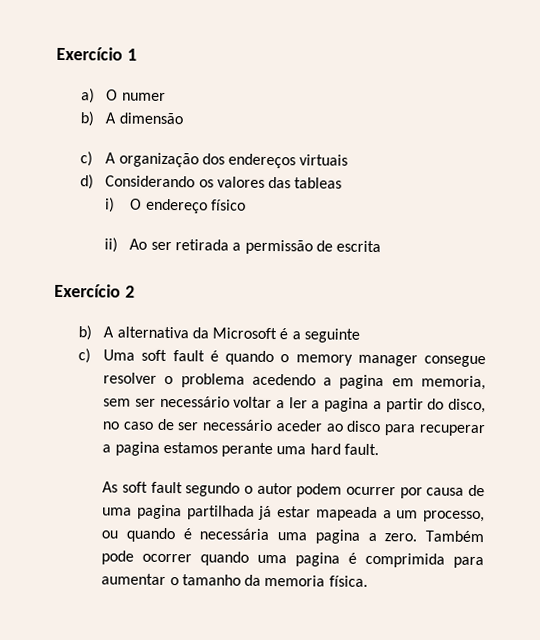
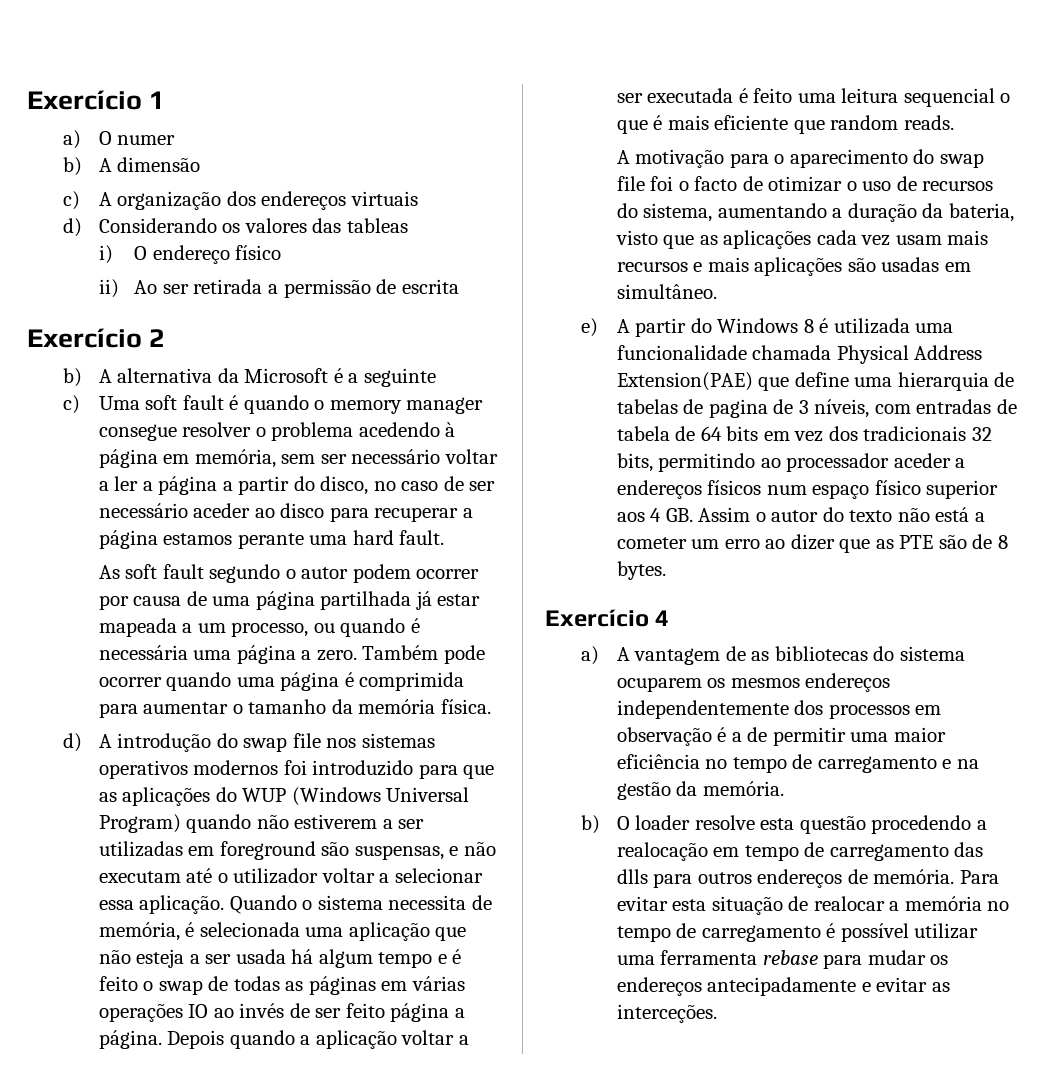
[323,374,486,391] a pagina em memoria, -> [445,422,456,437] [98,449,276,468] à página em memória,
[324,397,370,412] pagina -> [158,476,218,495] página
[114,441,160,456] pagina -> [98,530,158,549] página
[345,486,396,496] ocurrer -> [416,569,480,579] ocorrer
[136,504,182,520] pagina -> [255,591,315,610] página
[314,529,360,544] pagina -> [236,645,296,664] página
[295,552,341,567] pagina -> [280,672,340,691] página
[264,574,326,587] memoria -> [358,699,436,714] memória
(368, 581) none -> [62,733,435,752] [98,760,495,779] [98,787,470,806] [98,814,425,833] [98,841,496,860] [98,868,483,884] [98,895,492,914] [98,922,467,941] [98,949,462,968] [98,976,465,995] [98,1003,465,1022] [98,1030,469,1049] [616,88,1011,107] [616,115,954,134] [616,149,984,168] [616,176,994,192] [616,203,1014,222] [615,230,989,249] [616,257,971,276] [616,284,717,299] [580,318,954,337] [616,345,983,364] [616,372,1015,391] [616,399,1017,418] [616,426,992,442] [616,453,966,472] [616,480,999,499] [616,507,985,522] [616,534,1008,553] [616,561,666,580] [545,609,670,627] [580,646,965,665] [616,673,891,692] [616,700,942,719] [616,727,946,746] [616,754,979,773] [616,781,784,800] [580,815,987,834] [616,842,984,861] [616,869,999,888] [616,896,1010,915] [616,923,979,942] [616,950,949,969] [616,977,950,996] [616,1004,717,1023] // d) A introdução do swap file nos sistemas operativos modernos foi introduzido para que as aplicações do WUP (Windows Universal Program) quando não estiverem a ser utilizadas em foreground são suspensas, e não executam até o utilizador voltar a selecionar essa aplicação. Quando o sistema necessita de memória, é selecionada uma aplicação que não esteja a ser usada há algum tempo e é feito o swap de todas as páginas em várias operações IO ao invés de ser feito página a página. Depois quando a aplicação voltar a ser executada é feito uma leitura sequencial o que é mais eficiente que random reads. // A motivação para o aparecimento do swap file foi o facto de otimizar o uso de recursos do sistema, aumentando a duração da bateria, visto que as aplicações cada vez usam mais recursos e mais aplicações são usadas em simultâneo. // e) A partir do Windows 8 é utilizada uma funcionalidade chamada Physical Address Extension(PAE) que define uma hierarquia de tabelas de pagina de 3 níveis, com entradas de tabela de 64 bits em vez dos tradicionais 32 bits, permitindo ao processador aceder a endereços físicos num espaço físico superior aos 4 GB. Assim o autor do texto não está a cometer um erro ao dizer que as PTE são de 8 bytes. // Exercício 4 // a) A vantagem de as bibliotecas do sistema ocuparem os mesmos endereços independentemente dos processos em observação é a de permitir uma maior eficiência no tempo de carregamento e na gestão da memória. // b) O loader resolve esta questão procedendo a realocação em tempo de carregamento das dlls para outros endereços de memória. Para evitar esta situação de realocar a memória no tempo de carregamento é possível utilizar uma ferramenta rebase para mudar os endereços antecipadamente e evitar as interceções.

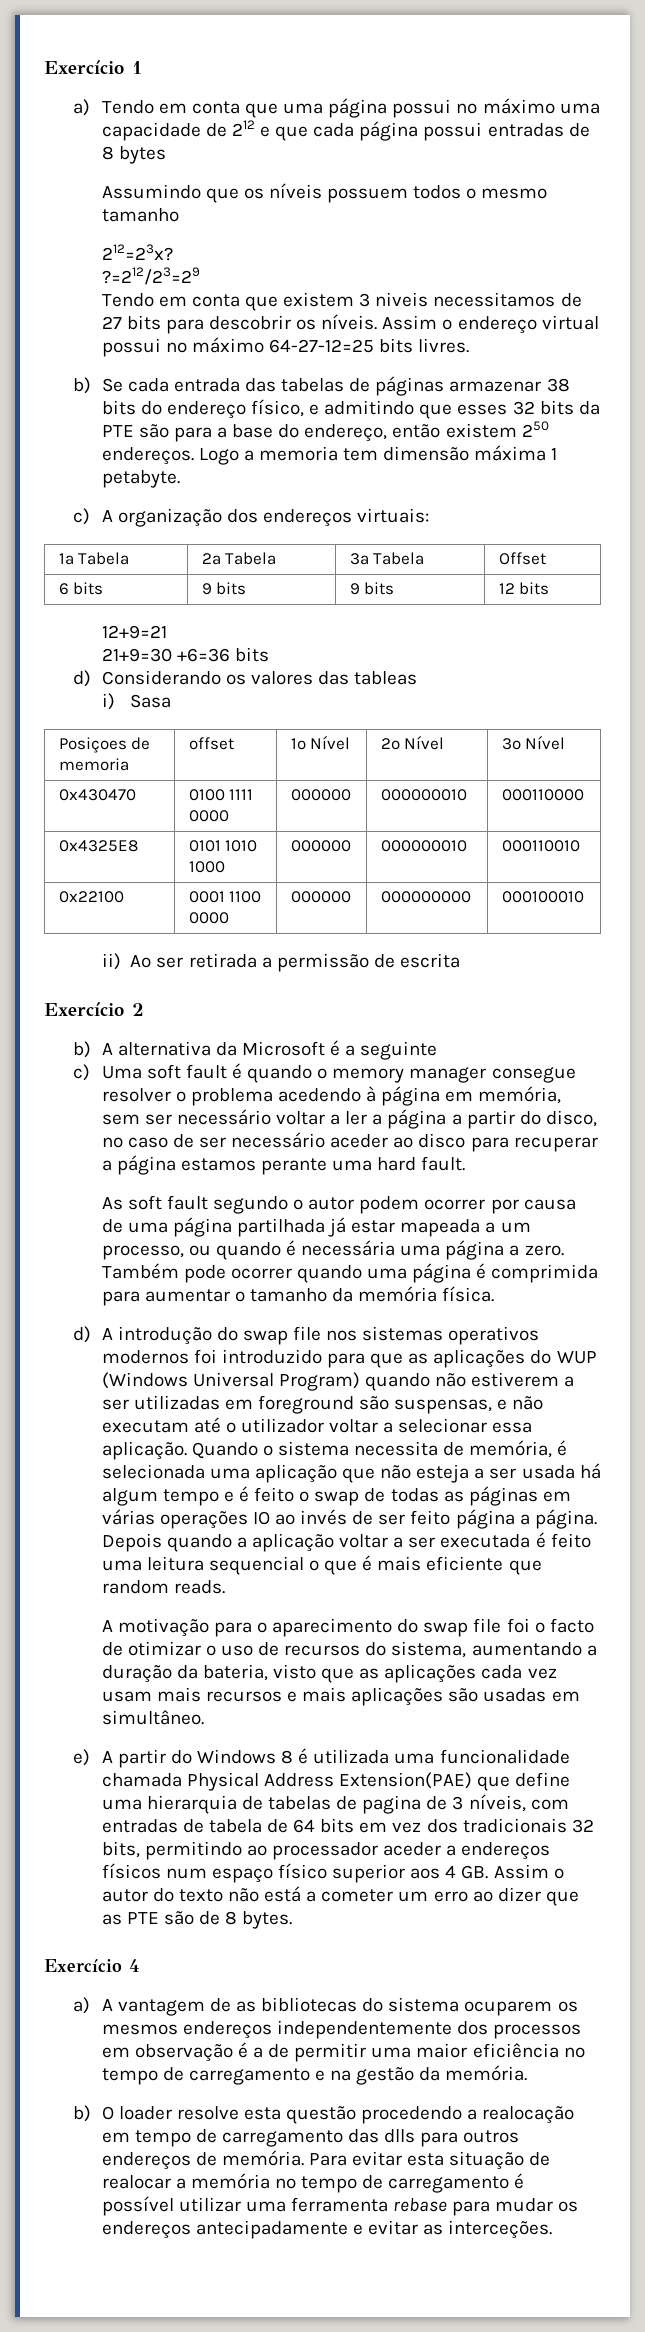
[98,131,176,145] [62,157,201,176] O numer // b) A dimensão -> [101,98,600,118] [101,120,590,141] [101,146,166,164] [101,183,548,203] [101,208,179,222] [101,244,173,261] [101,267,200,285] [101,292,582,311] [101,314,599,334] [101,337,470,357] [72,376,570,396] [101,399,600,419] [101,421,549,442] [101,445,558,465] [101,470,180,488] Tendo em conta que uma página possui no máximo uma capacidade de 212 e que cada página possui entradas de 8 bytes // Assumindo que os níveis possuem todos o mesmo tamanho // 212=23x? // ?=212/23=29 // Tendo em conta que existem 3 niveis necessitamos de 27 bits para descobrir os níveis. Assim o endereço virtual possui no máximo 64-27-12=25 bits livres. // b) Se cada entrada das tabelas de páginas armazenar 38 bits do endereço físico, e admitindo que esses 32 bits da PTE são para a base do endereço, então existem 250 endereços. Logo a memoria tem dimensão máxima 1 petabyte.
[350,191,418,206] virtuais -> [357,508,430,523] [58,552,130,565] [201,552,277,565] [349,552,425,565] [498,552,546,565] [58,582,104,595] [201,582,247,595] [349,582,395,595] [498,582,550,595] [101,625,167,639] [101,647,269,662] virtuais: // 1ª Tabela | 2ª Tabela | 3ª Tabela | Offset // 6 bits | 9 bits | 9 bits | 12 bits // 12+9=21 // 21+9=30 +6=36 bits
[134,245,282,264] O endereço físico -> [130,694,172,708] [58,737,151,753] [58,758,129,771] [188,737,234,750] [290,735,351,750] [380,735,445,750] [501,735,566,750] [58,789,136,801] [188,789,254,801] [188,810,229,822] [290,789,351,801] [380,789,467,801] [501,789,584,801] [58,840,138,852] [188,840,258,852] [188,861,225,873] [290,840,351,852] [380,840,467,852] [501,840,580,852] [58,891,124,903] [188,891,262,903] [188,912,229,924] [290,891,351,903] [380,891,471,903] [501,891,584,903] Sasa // Posiçoes de memoria | offset | 1º Nível | 2º Nível | 3º Nível // 0x430470 | 0100 1111 0000 | 000000 | 000000010 | 000110000 // 0x4325E8 | 0101 1010 1000 | 000000 | 000000010 | 000110010 // 0x22100 | 0001 1100 0000 | 000000 | 000000000 | 000100010

